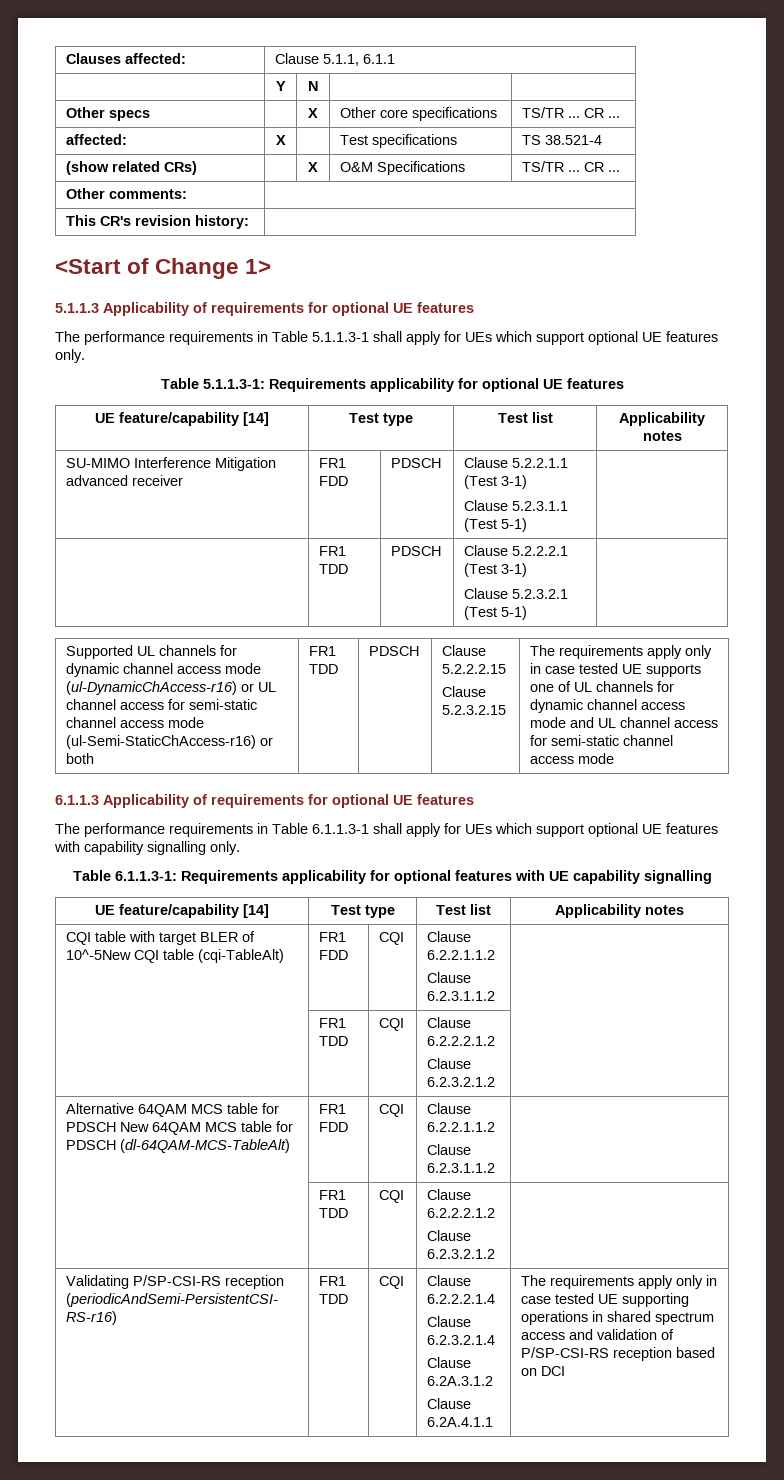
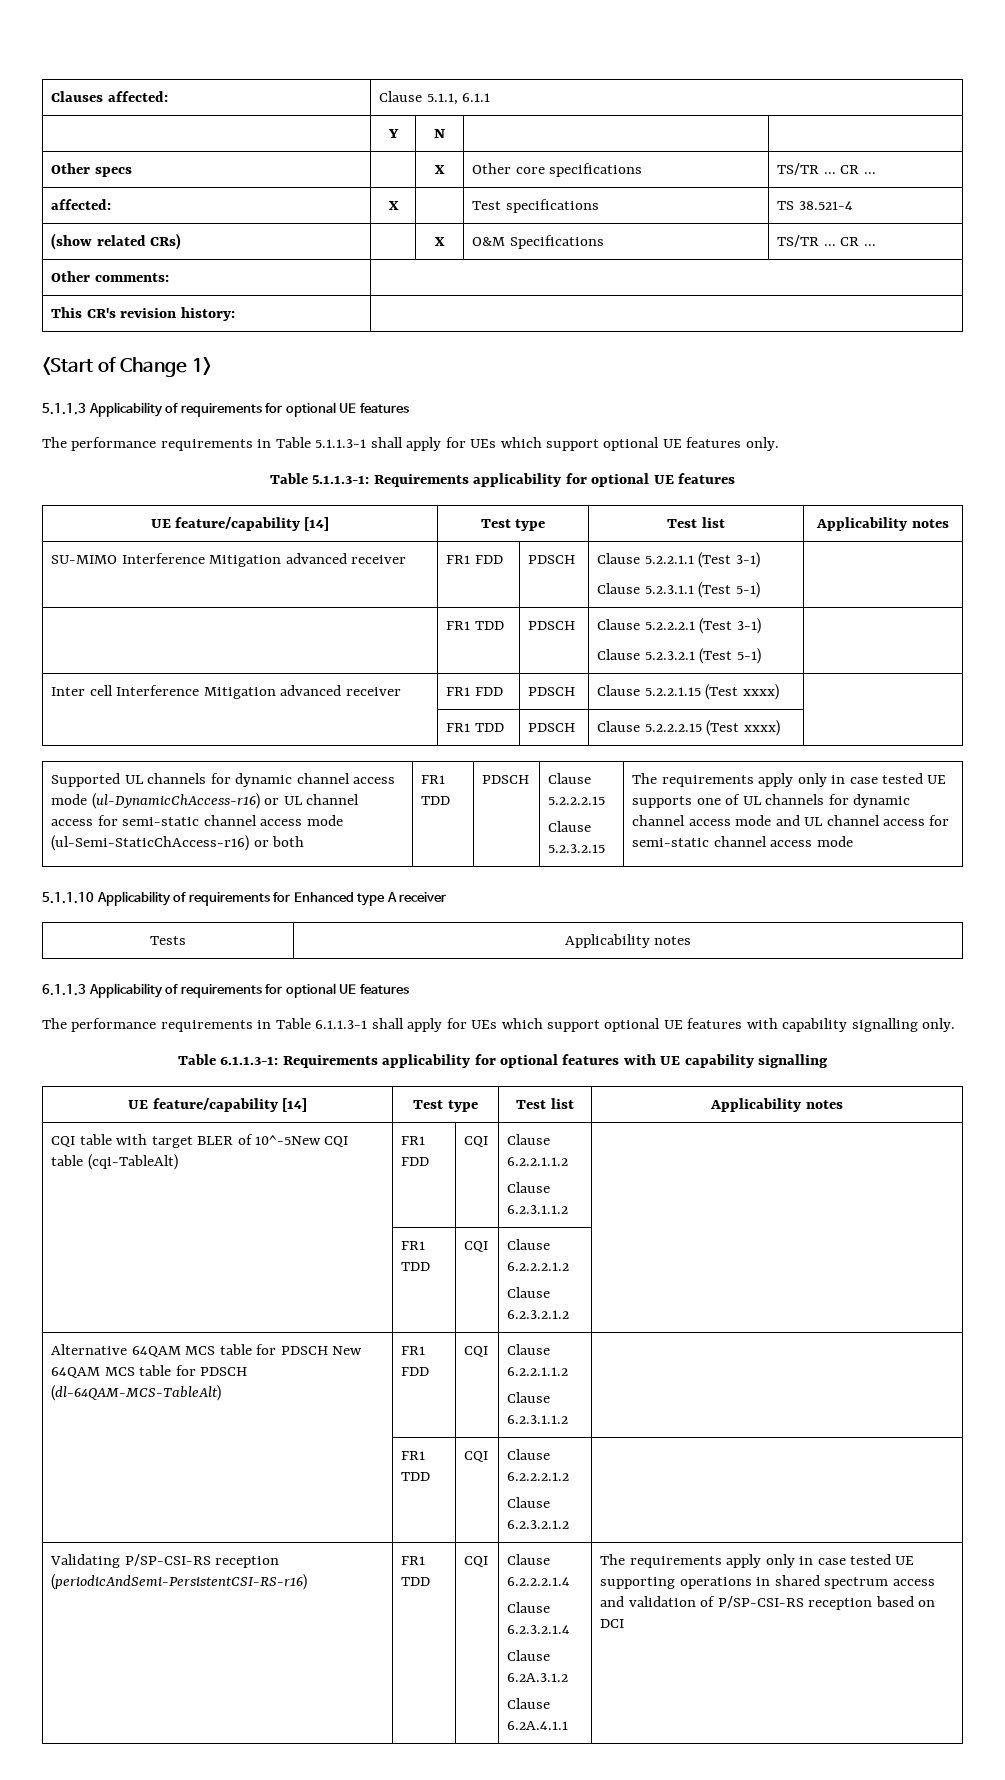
(527, 613) none -> [51,685,401,699] [446,687,503,696] [528,687,576,696] [597,684,779,700] [446,723,504,732] [528,723,576,732] [597,720,780,736] // Inter cell Interference Mitigation advanced receiver | FR1 FDD | PDSCH | Clause 5.2.2.1.15 (Test xxxx) | // | FR1 TDD | PDSCH | Clause 5.2.2.2.15 (Test xxxx) |
(614, 758) none -> [42,891,447,906] [150,936,186,945] [564,934,692,948] // 5.1.1.10 Applicability of requirements for Enhanced type A receiver // Tests | Applicability notes

